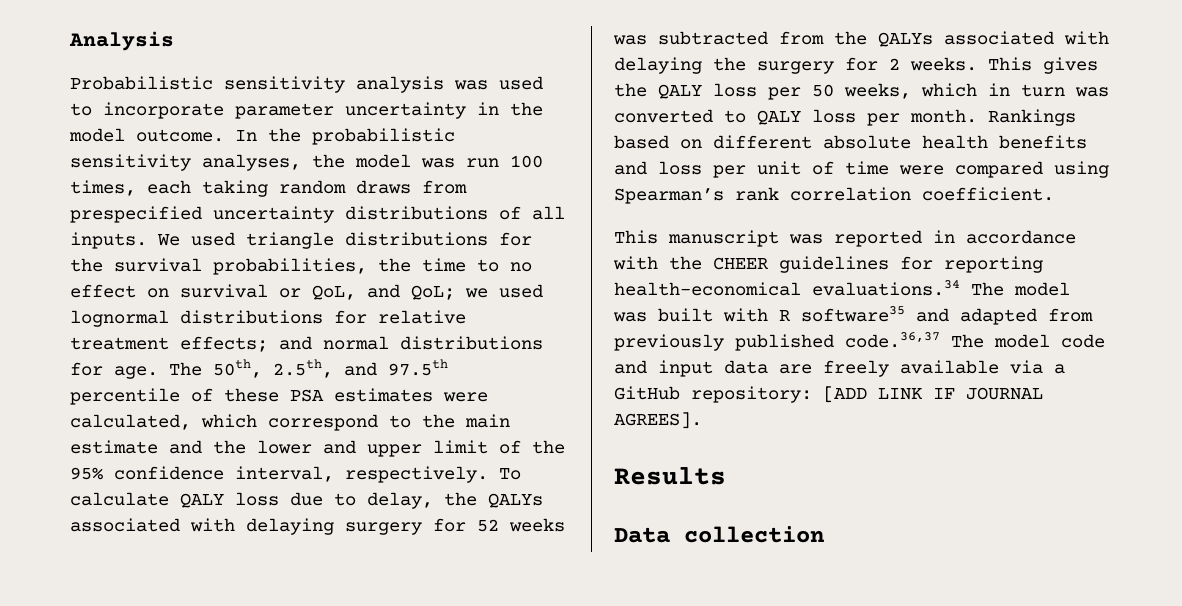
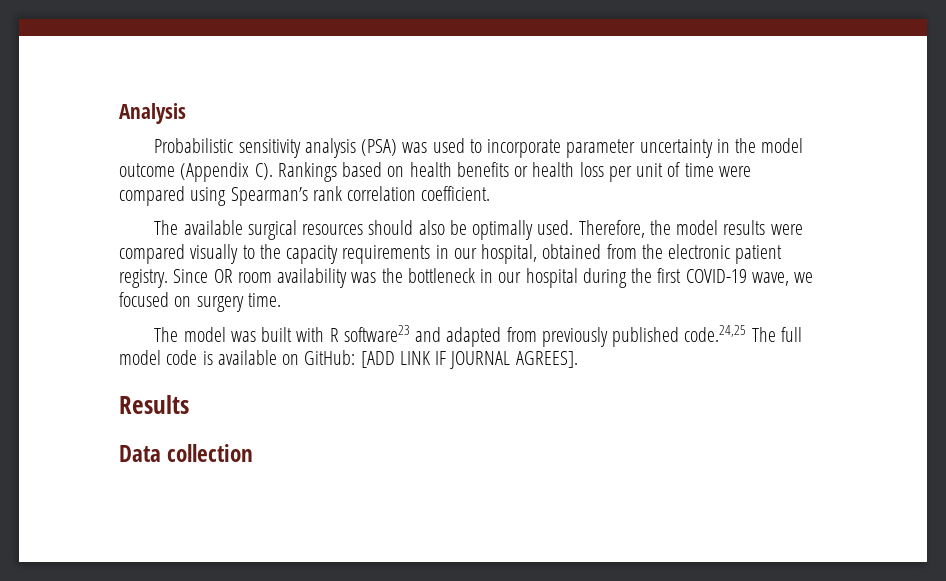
(444, 84) none -> [361,139,398,156] (PSA)
[136,128,455,145] [70,154,543,171] [70,180,467,197] [70,206,565,223] [70,232,532,249] [70,258,532,275] [70,284,543,300] [70,310,466,327] [70,336,543,352] [70,359,448,379] [70,388,488,405] [70,414,510,431] [70,440,565,457] [70,466,521,483] [70,492,543,509] [70,518,565,535] [613,31,1109,47] [614,57,1098,74] [614,83,1109,100] [614,109,1076,126] [614,135,1087,149] [614,161,647,175] outcome. In the probabilistic sensitivity analyses, the model was run 100 times, each taking random draws from prespecified uncertainty distributions of all inputs. We used triangle distributions for the survival probabilities, the time to no effect on survival or QoL, and QoL; we used lognormal distributions for relative treatment effects; and normal distributions for age. The 50th, 2.5th, and 97.5th percentile of these PSA estimates were calculated, which correspond to the main estimate and the lower and upper limit of the 95% confidence interval, respectively. To calculate QALY loss due to delay, the QALYs associated with delaying surgery for 52 weeks was subtracted from the QALYs associated with delaying the surgery for 2 weeks. This gives the QALY loss per 50 weeks, which in turn was converted to QALY loss per month. Rankings based on different absolute health benefits and -> [119,162,575,182] outcome (Appendix C). Rankings based on health benefits or health
[614,230,1076,247] [613,256,1043,273] [614,280,960,296] This manuscript was reported in accordance with the CHEER guidelines for reporting health-economical evaluations.34 -> [154,220,803,240] [119,244,783,264] [119,268,814,288] [119,292,281,312] The available surgical resources should also be optimally used. Therefore, the model results were compared visually to the capacity requirements in our hospital, obtained from the electronic patient registry. Since OR room availability was the bottleneck in our hospital during the first COVID-19 wave, we focused on surgery time. //
[801,306,905,322] software35 -> [343,325,410,342] software23
[845,332,1105,348] [614,360,1065,377] [614,386,812,403] code.36,37 The model code and input data are freely available via a GitHub repository: -> [684,325,802,342] [119,350,356,365] code.24,25 The full model code is available on GitHub:

